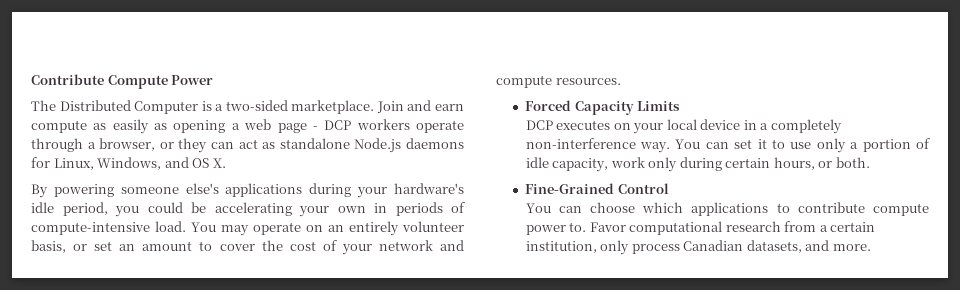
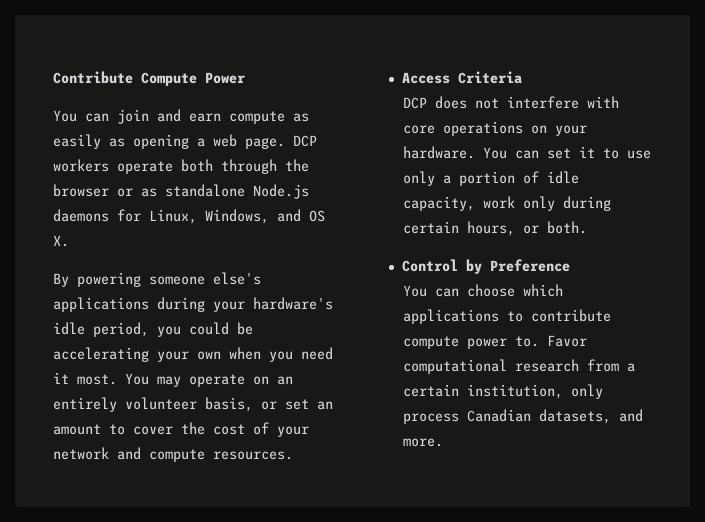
[31,100,404,114] The Distributed Computer is a two-sided marketplace. Join -> [53,109,149,124] You can join
[277,123,318,133] page - -> [245,137,285,149] page.
[31,138,258,153] through a browser, or they can act -> [181,159,309,174] [53,184,133,197] both through the browser or
[374,202,465,216] [31,221,186,235] in periods of compute-intensive load. -> [229,347,333,362] [53,372,117,385] when you need it most.
[525,100,681,115] [525,119,842,134] [525,138,670,153] Forced Capacity Limits // DCP executes on your local device in a completely non-interference way. -> [402,71,523,84] [403,96,620,109] [403,121,588,136] [403,146,476,159] Access Criteria // DCP does not interfere with core operations on your hardware.
[525,183,615,194] Fine-Grained -> (588, 227) none
(669, 188) none -> [466,259,571,274] by Preference

